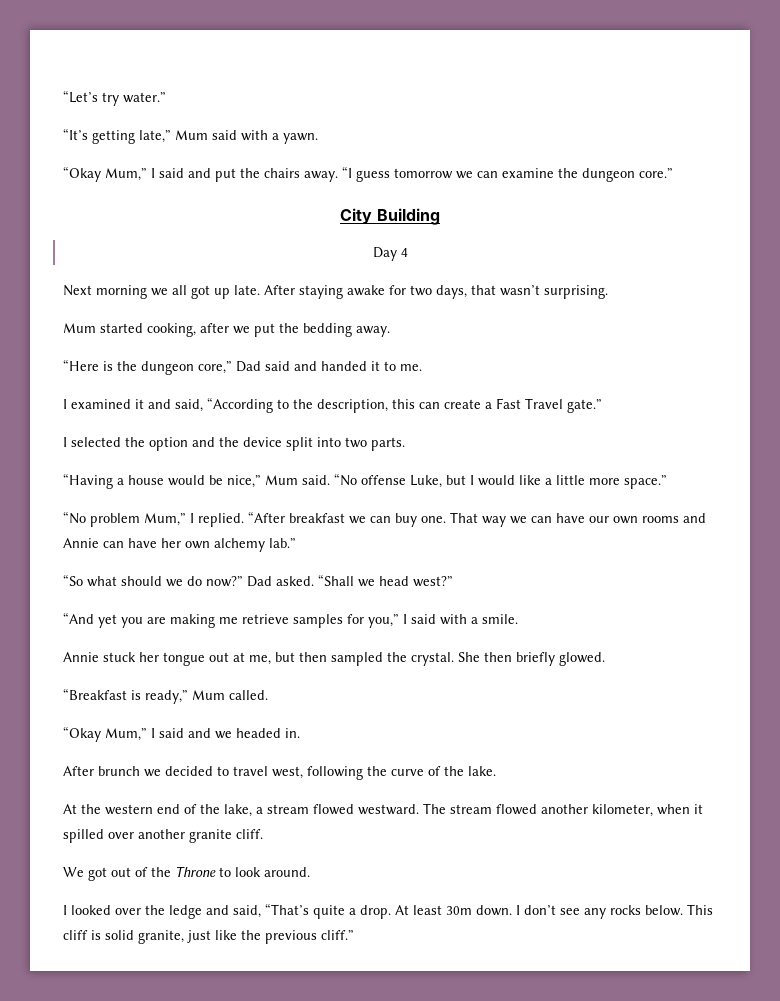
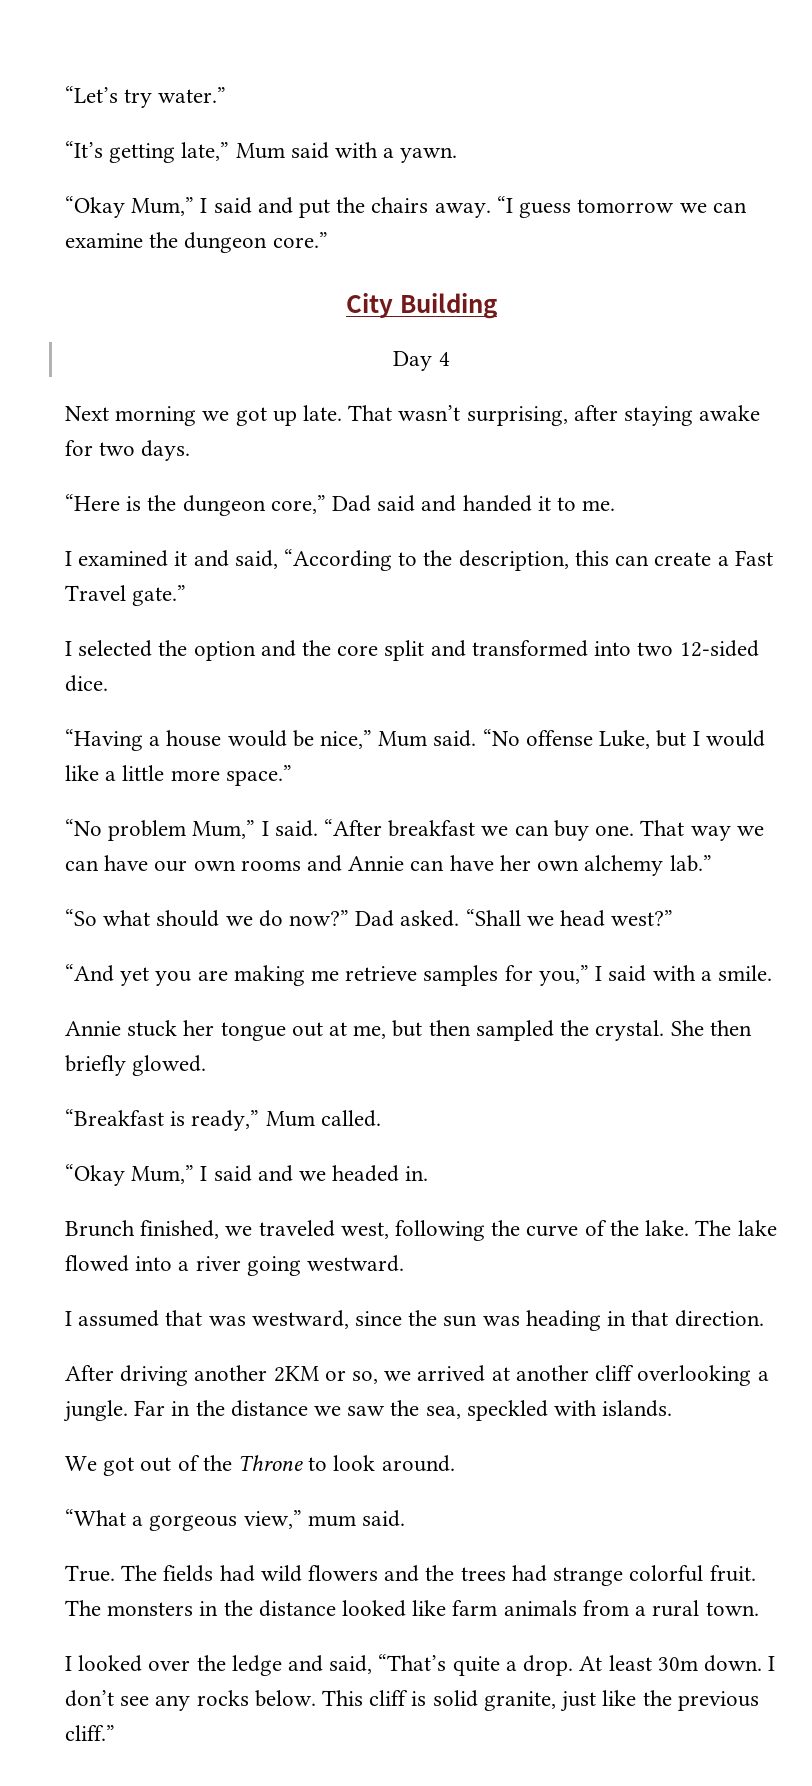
[172,285,187,295] all -> (230, 416) none
[264,285,608,299] [63,323,390,337] After staying awake for two days, that wasn’t surprising. // Mum started cooking, after we put the bedding away. -> [348,405,761,426] [65,440,191,461] That wasn’t surprising, after staying awake for two days.
[243,437,405,451] device split into two parts. -> [337,640,759,661] [65,675,108,692] core split and transformed into two 12-sided dice.
[198,513,244,527] replied. -> [274,820,318,837] said.
[63,766,268,777] After brunch we decided to travel -> [65,1220,335,1239] Brunch finished, we traveled
[63,803,703,817] [63,829,263,843] // At the western end of the lake, a stream flowed westward. The stream flowed another kilometer, when it spilled over another granite cliff. -> [695,1220,777,1236] [65,1255,405,1276] [65,1310,764,1331] [65,1365,769,1386] [63,1400,673,1422] The lake flowed into a river going westward. // I assumed that was westward, since the sun was heading in that direction. // After driving another 2KM or so, we arrived at another cliff overlooking a jungle. Far in the distance we saw the sea, speckled with islands.
(310, 872) none -> [65,1509,406,1531] [65,1565,756,1586] [65,1600,759,1617] // “What a gorgeous view,” mum said. // True. The fields had wild flowers and the trees had strange colorful fruit. The monsters in the distance looked like farm animals from a rural town.

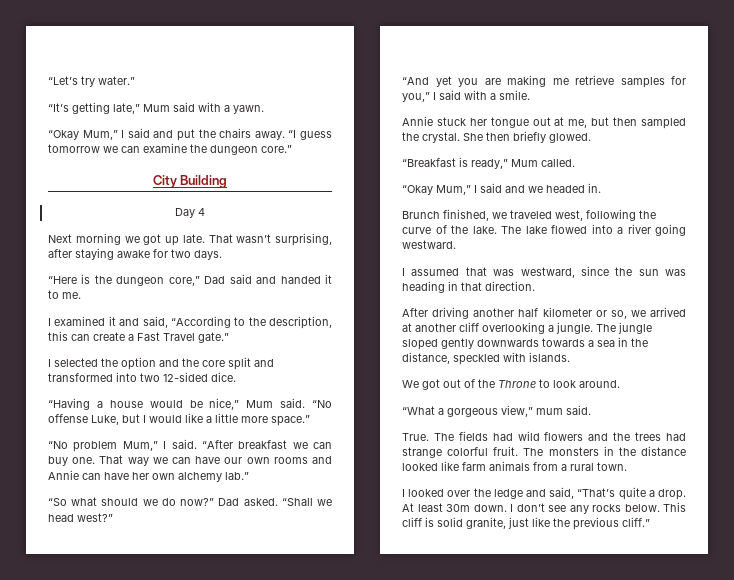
[273,1366,319,1382] 2KM -> [518,307,592,317] half kilometer
[134,1400,461,1419] Far in the distance we saw the sea, -> [596,322,652,334] [402,337,648,350] [402,352,450,364] The jungle sloped gently downwards towards a sea in the distance,

